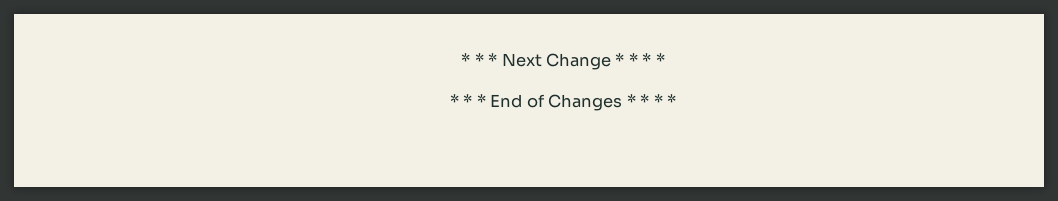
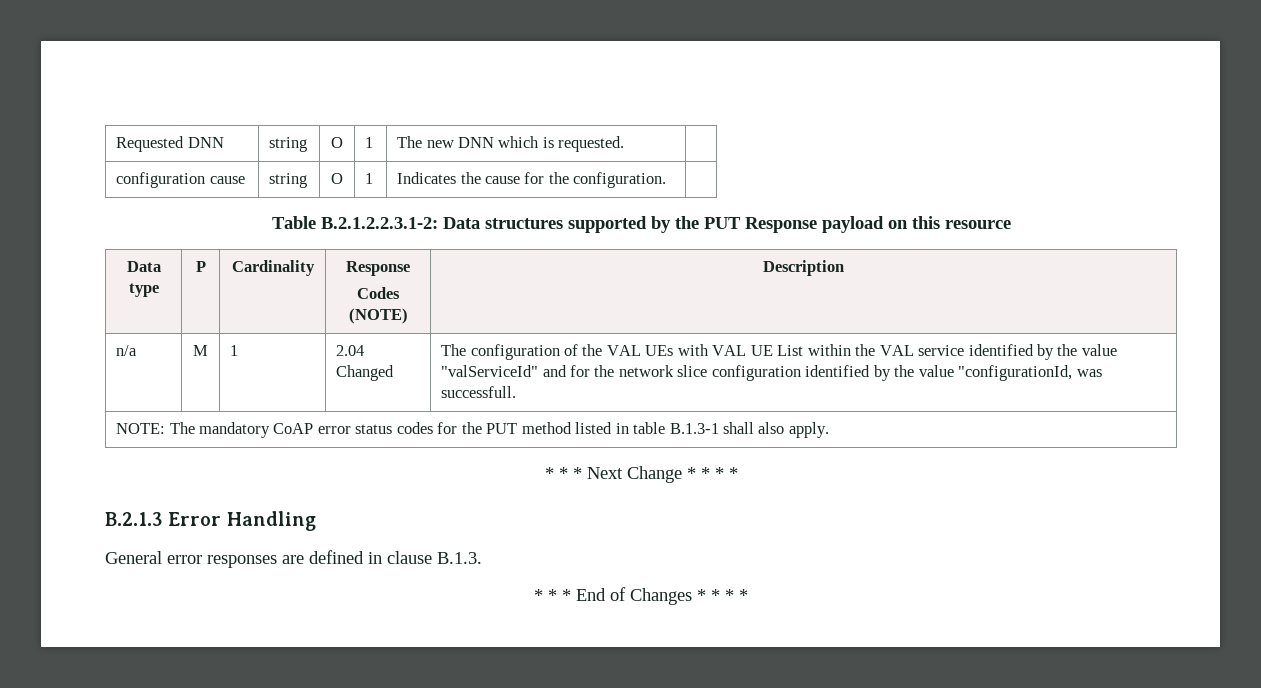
(461, 59) none -> [116,136,224,152] [269,137,308,152] [331,137,343,148] [365,137,374,148] [397,136,625,152] [116,172,245,188] [269,173,308,188] [331,173,343,184] [365,173,374,184] [397,172,667,188] [271,216,1011,233] [126,261,161,272] [128,283,159,297] [195,261,206,272] [231,260,315,276] [346,261,410,276] [357,287,400,299] [348,308,408,324] [763,260,844,276] [116,345,138,356] [193,345,208,356] [230,345,239,356] [336,345,365,356] [336,365,395,381] [441,344,1117,360] [441,365,1102,381] [441,386,517,398] [116,422,829,438] Requested DNN | string | O | 1 | The new DNN which is requested. | // configuration cause | string | O | 1 | Indicates the cause for the configuration. | // Table B.2.1.2.2.3.1-2: Data structures supported by the PUT Response payload on this resource // Data type | P | Cardinality | Response // Codes (NOTE) | Description // n/a | M | 1 | 2.04 Changed | The configuration of the VAL UEs with VAL UE List within the VAL service identified by the value "valServiceId" and for the network slice configuration identified by the value "configurationId, was successfull. // NOTE: The mandatory CoAP error status codes for the PUT method listed in table B.1.3-1 shall also apply. //
(665, 59) none -> [105,511,316,531] [105,550,482,568] // B.2.1.3 Error Handling // General error responses are defined in clause B.1.3.

